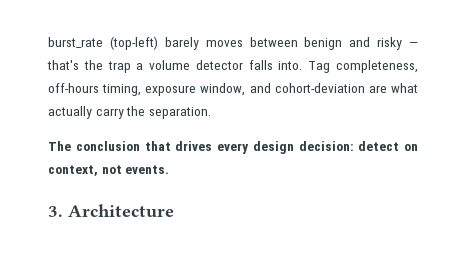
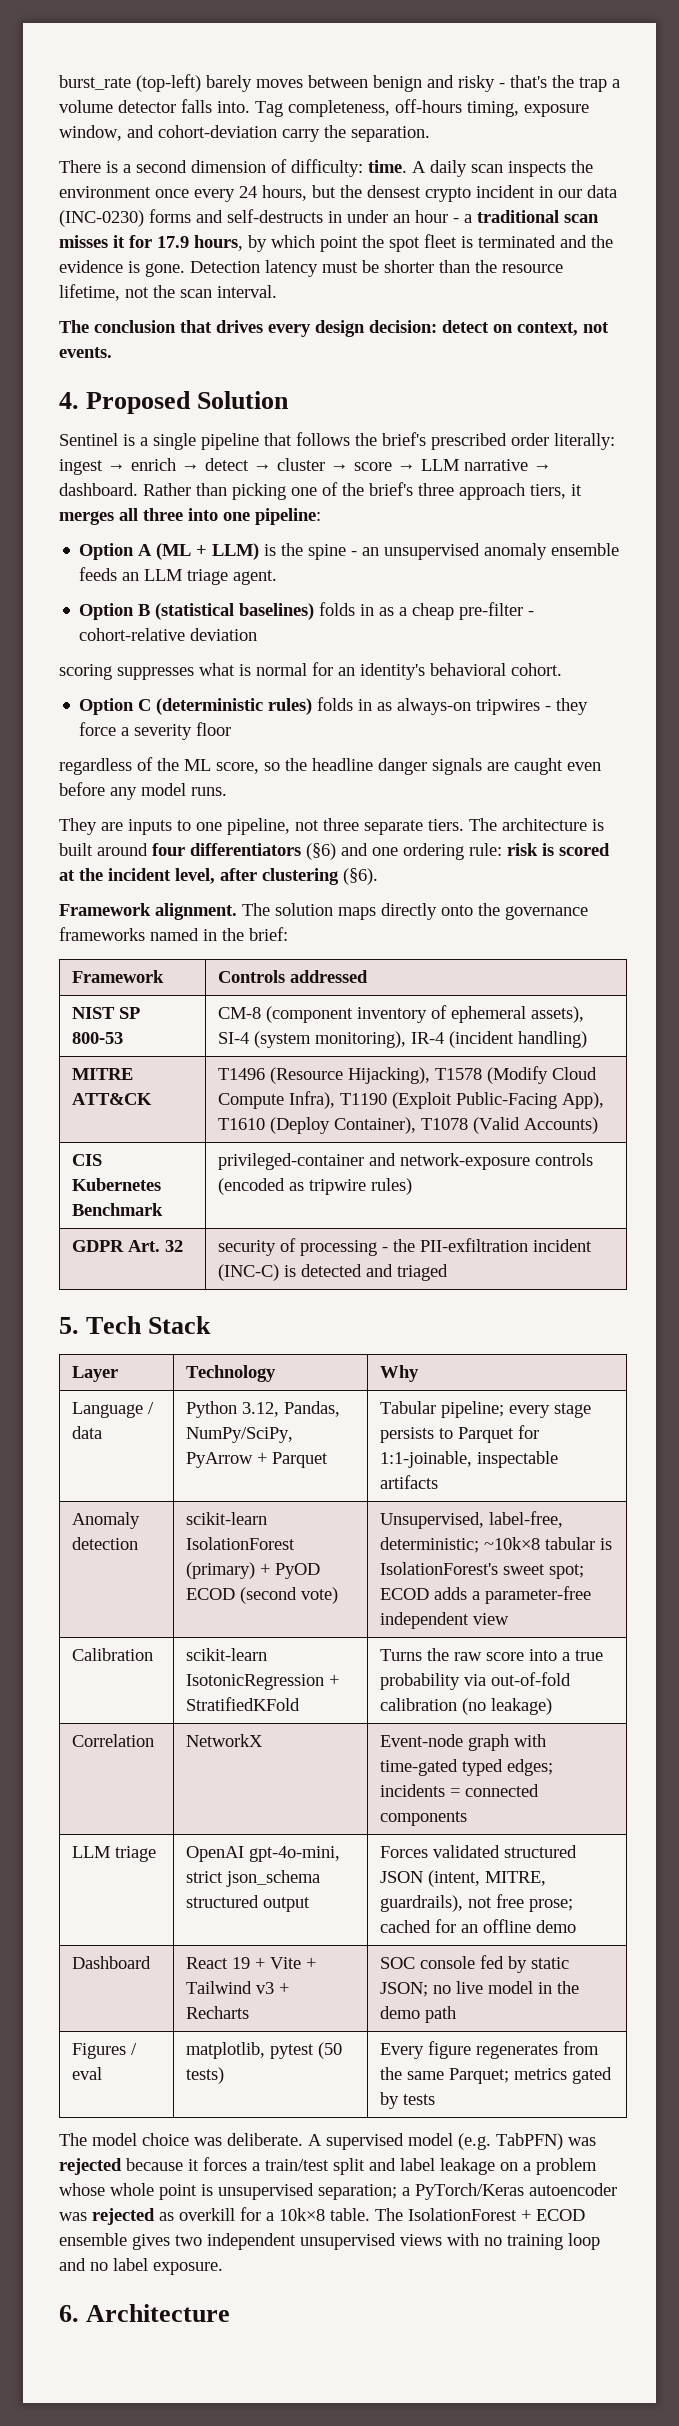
[409,42,418,47] — -> [499,83,505,88] -
[368,83,418,93] [48,106,92,119] are what actually -> (277, 131) none
(211, 113) none -> [59,159,593,177] [59,185,617,202] [59,209,599,227] [59,234,613,252] [59,260,563,277] [59,284,277,301] // There is a second dimension of difficulty: time. A daily scan inspects the environment once every 24 hours, but the densest crypto incident in our data (INC-0230) forms and self-destructs in under an hour - a traditional scan misses it for 17.9 hours, by which point the spot fleet is terminated and the evidence is gone. Detection latency must be shorter than the resource lifetime, not the scan interval.
[48,206,63,217] 3. -> [59,391,290,414] [59,432,615,450] [59,458,552,475] [59,482,582,500] [59,508,321,525] [79,543,620,560] [79,567,278,585] [79,602,535,620] [79,628,258,641] [59,662,562,680] [79,697,589,715] [79,722,232,740] [59,757,601,775] [59,782,227,800] [59,818,604,835] [59,843,610,860] [59,868,378,885] [59,903,588,920] [59,927,288,941] [72,970,165,983] [218,970,369,983] [72,1007,141,1019] [72,1032,124,1044] [218,1005,585,1023] [218,1031,588,1048] [72,1068,134,1080] [72,1093,153,1105] [218,1066,598,1084] [218,1091,605,1109] [218,1117,599,1134] [72,1154,103,1166] [72,1178,162,1191] [72,1203,164,1216] [218,1153,594,1170] [218,1178,413,1195] [72,1240,184,1252] [218,1238,593,1256] [218,1264,449,1281] [59,1316,212,1334] [72,1366,119,1382] [186,1365,277,1382] [380,1365,420,1382] [72,1402,155,1418] [72,1426,103,1439] [186,1401,341,1418] [186,1427,294,1443] [186,1452,329,1468] [380,1401,592,1418] [380,1425,540,1443] [380,1451,559,1468] [380,1475,439,1489] [72,1512,141,1529] [72,1537,139,1550] [186,1512,268,1525] [186,1537,296,1550] [186,1562,321,1579] [186,1587,339,1604] [380,1511,564,1529] [380,1537,613,1553] [380,1562,585,1579] [380,1586,592,1604] [380,1612,510,1629] [72,1648,154,1661] [186,1648,268,1661] [186,1674,340,1690] [186,1697,301,1711] [380,1648,604,1661] [380,1672,572,1690] [380,1698,553,1715] [72,1734,155,1747] [186,1734,264,1747] [380,1734,547,1751] [380,1759,554,1776] [380,1784,540,1797] [380,1811,468,1826] [72,1846,157,1862] [186,1846,341,1862] [186,1870,321,1887] [186,1895,311,1912] [380,1845,578,1858] [380,1870,547,1887] [380,1894,574,1912] [380,1919,577,1933] [72,1956,152,1969] [186,1957,317,1969] [186,1981,290,1994] [186,2006,250,2019] [380,1955,570,1973] [380,1981,580,1997] [380,2006,457,2023] [72,2043,138,2059] [72,2067,103,2080] [186,2042,343,2059] [186,2067,225,2084] [380,2041,600,2059] [380,2067,613,2084] [380,2092,436,2109] [59,2133,596,2150] [59,2157,597,2175] [59,2183,617,2200] [59,2207,585,2225] [59,2233,600,2250] [59,2258,223,2275] [59,2305,79,2322] 4. Proposed Solution // Sentinel is a single pipeline that follows the brief's prescribed order literally: ingest → enrich → detect → cluster → score → LLM narrative → dashboard. Rather than picking one of the brief's three approach tiers, it merges all three into one pipeline: // Option A (ML + LLM) is the spine - an unsupervised anomaly ensemble feeds an LLM triage agent. // Option B (statistical baselines) folds in as a cheap pre-filter - cohort-relative deviation // scoring suppresses what is normal for an identity's behavioral cohort. // Option C (deterministic rules) folds in as always-on tripwires - they force a severity floor // regardless of the ML score, so the headline danger signals are caught even before any model runs. // They are inputs to one pipeline, not three separate tiers. The architecture is built around four differentiators (§6) and one ordering rule: risk is scored at the incident level, after clustering (§6). // Framework alignment. The solution maps directly onto the governance frameworks named in the brief: // Framework | Controls addressed // NIST SP 800-53 | CM-8 (component inventory of ephemeral assets), SI-4 (system monitoring), IR-4 (incident handling) // MITRE ATT&CK | T1496 (Resource Hijacking), T1578 (Modify Cloud Compute Infra), T1190 (Exploit Public-Facing App), T1610 (Deploy Container), T1078 (Valid Accounts) // CIS Kubernetes Benchmark | privileged-container and network-exposure controls (encoded as tripwire rules) // GDPR Art. 32 | security of processing - the PII-exfiltration incident (INC-C) is detected and triaged // 5. Tech Stack // Layer | Technology | Why // Language / data | Python 3.12, Pandas, NumPy/SciPy, PyArrow + Parquet | Tabular pipeline; every stage persists to Parquet for 1:1-joinable, inspectable artifacts // Anomaly detection | scikit-learn IsolationForest (primary) + PyOD ECOD (second vote) | Unsupervised, label-free, deterministic; ~10k×8 tabular is IsolationForest's sweet spot; ECOD adds a parameter-free independent view // Calibration | scikit-learn IsotonicRegression + StratifiedKFold | Turns the raw score into a true probability via out-of-fold calibration (no leakage) // Correlation | NetworkX | Event-node graph with time-gated typed edges; incidents = connected components // LLM triage | OpenAI gpt-4o-mini, strict json_schema structured output | Forces validated structured JSON (intent, MITRE, guardrails), not free prose; cached for an offline demo // Dashboard | React 19 + Vite + Tailwind v3 + Recharts | SOC console fed by static JSON; no live model in the demo path // Figures / eval | matplotlib, pytest (50 tests) | Every figure regenerates from the same Parquet; metrics gated by tests // The model choice was deliberate. A supervised model (e.g. TabPFN) was rejected because it forces a train/test split and label leakage on a problem whose whole point is unsupervised separation; a PyTorch/Keras autoencoder was rejected as overkill for a 10k×8 table. The IsolationForest + ECOD ensemble gives two independent unsupervised views with no training loop and no label exposure. // 6.

